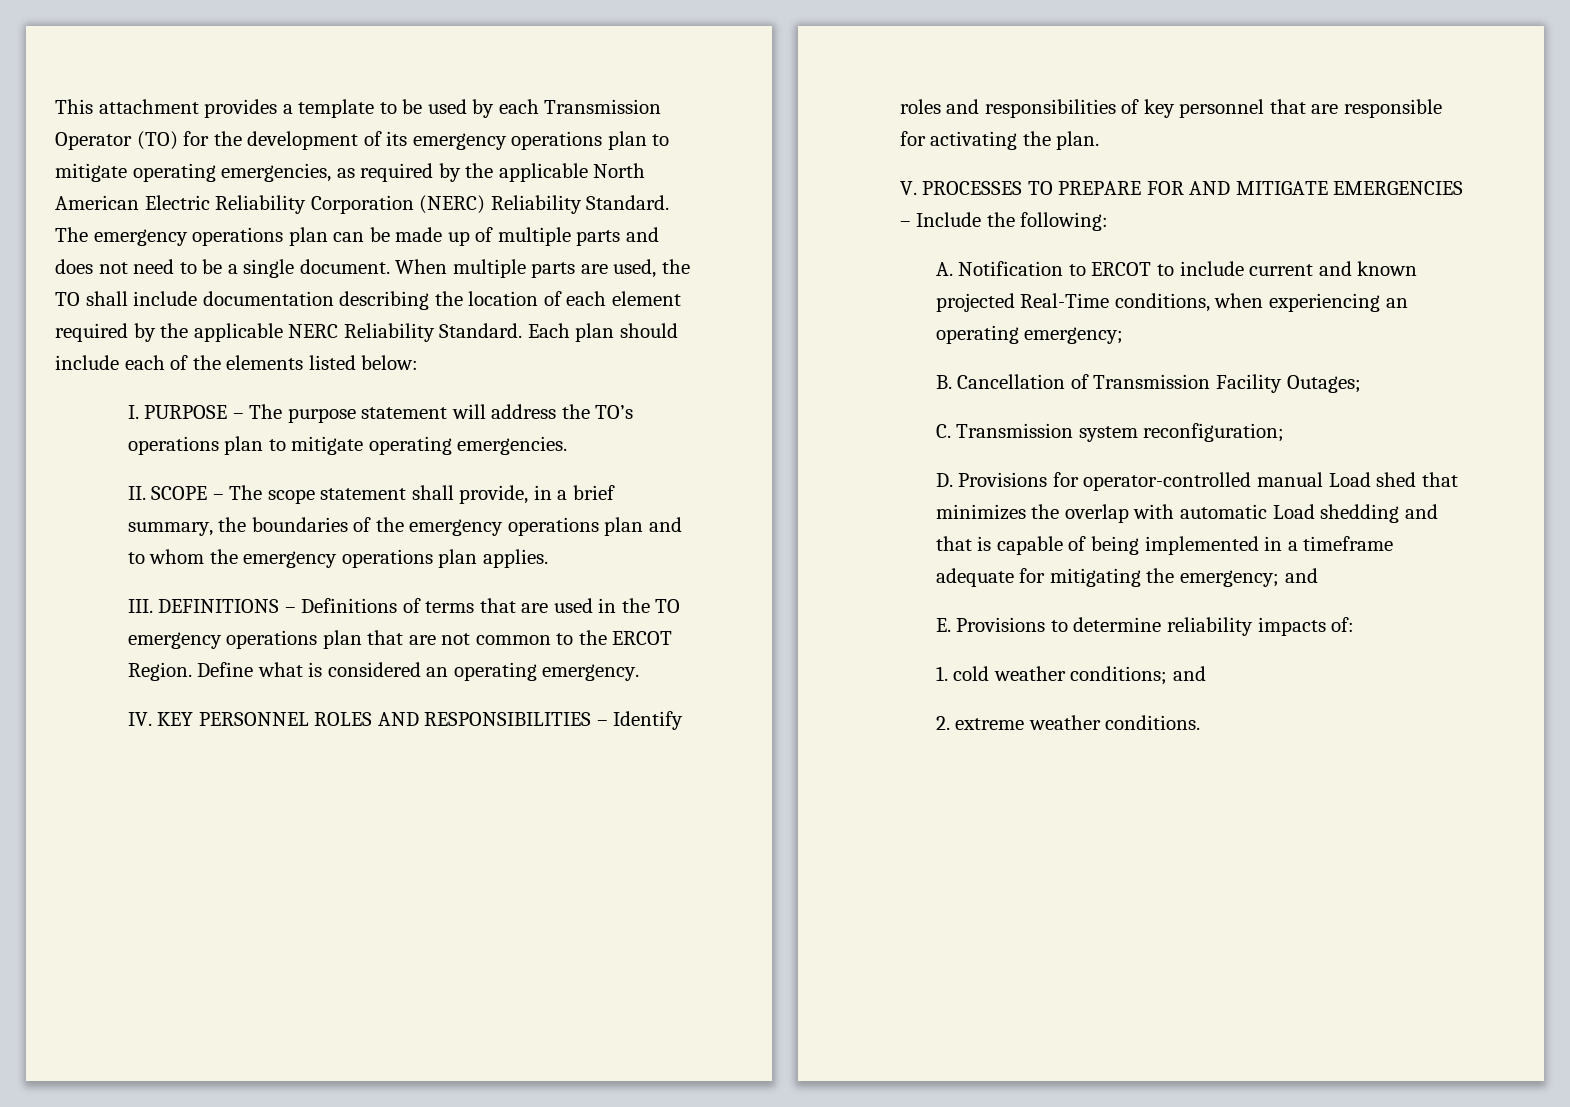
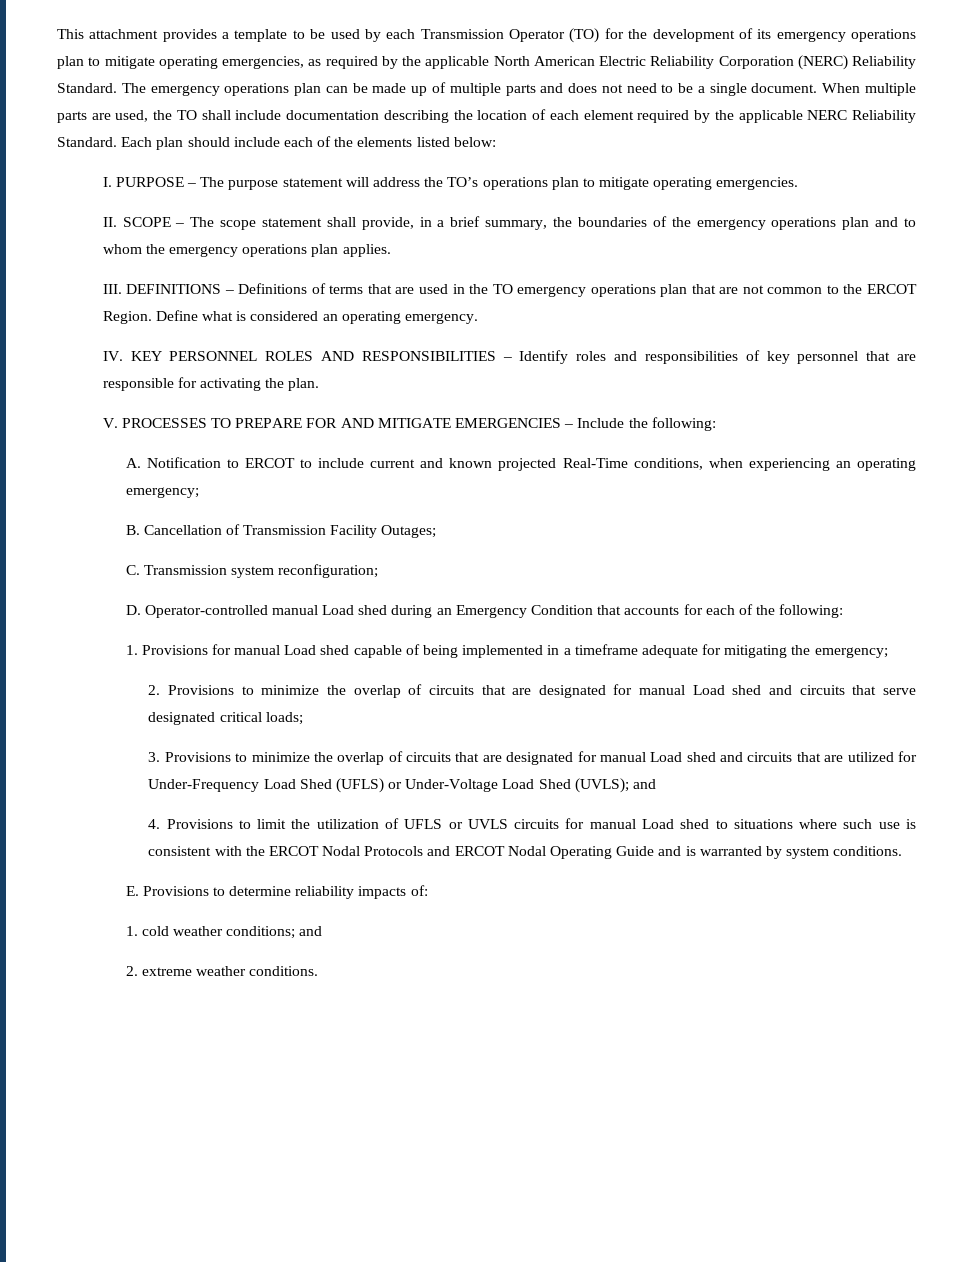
[958,472,1458,491] [935,504,1438,523] [935,536,992,551] Provisions for operator-controlled manual Load shed that minimizes the overlap with automatic Load shedding and that is -> [144,604,844,618] [125,644,350,655] Operator-controlled manual Load shed during an Emergency Condition that accounts for each of the following: // 1. Provisions for manual Load shed
[1284,568,1318,583] and -> [148,684,916,698] [148,712,303,725] [148,751,917,765] [148,778,657,793] [148,818,917,829] [148,846,903,859] // 2. Provisions to minimize the overlap of circuits that are designated for manual Load shed and circuits that serve designated critical loads; // 3. Provisions to minimize the overlap of circuits that are designated for manual Load shed and circuits that are utilized for Under-Frequency Load Shed (UFLS) or Under-Voltage Load Shed (UVLS); and // 4. Provisions to limit the utilization of UFLS or UVLS circuits for manual Load shed to situations where such use is consistent with the ERCOT Nodal Protocols and ERCOT Nodal Operating Guide and is warranted by system conditions.

